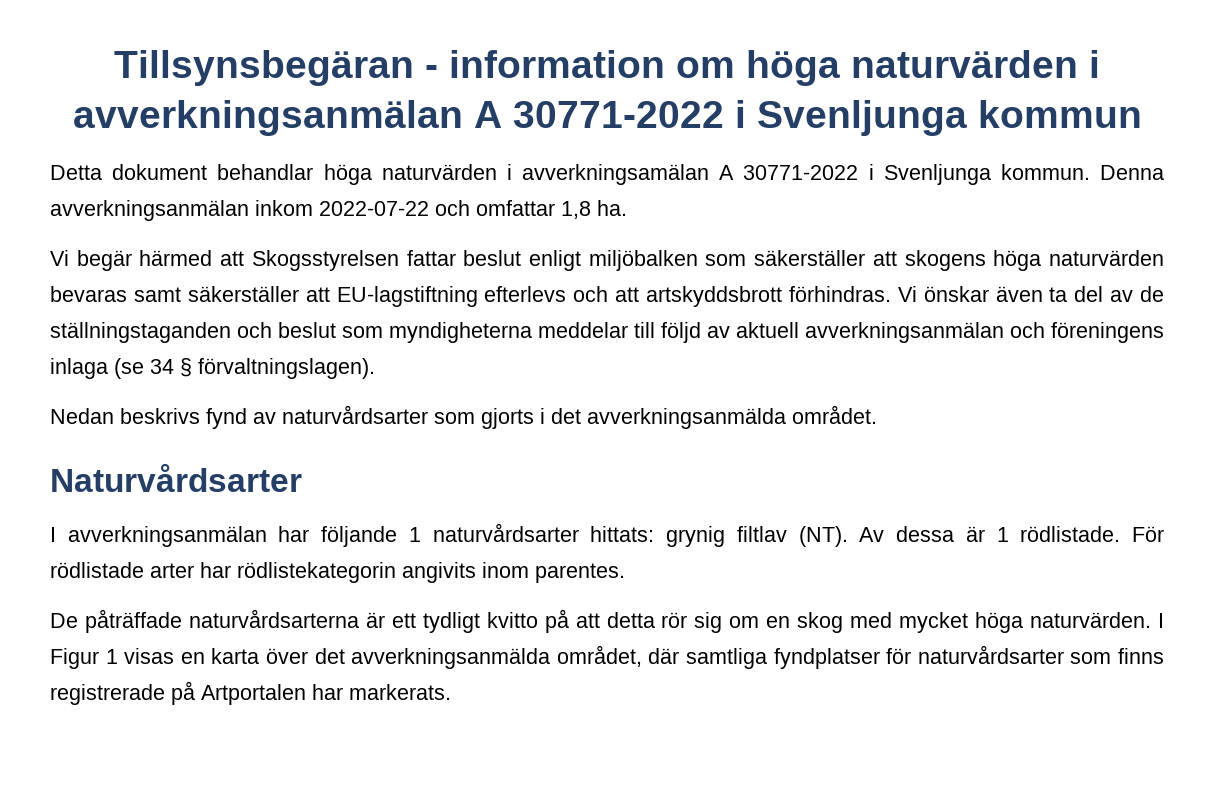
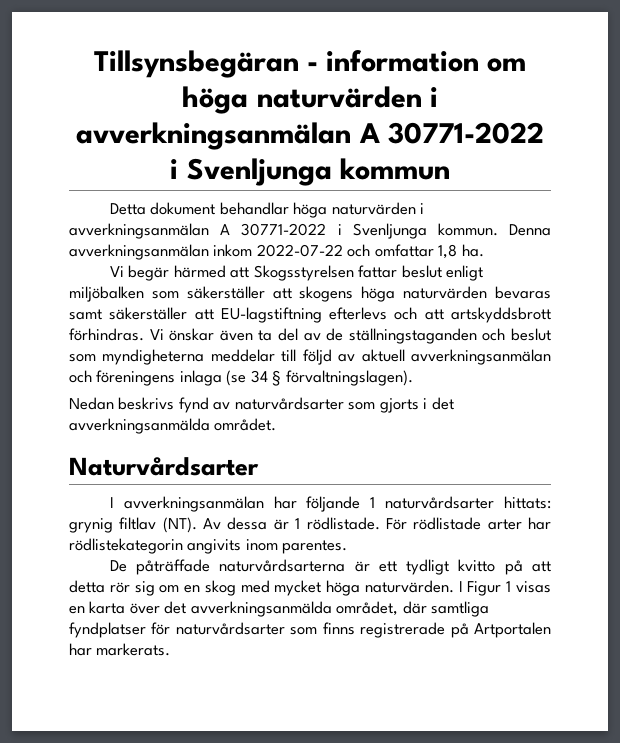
[522,164,710,185] avverkningsamälan -> [69,223,209,239] avverkningsanmälan

